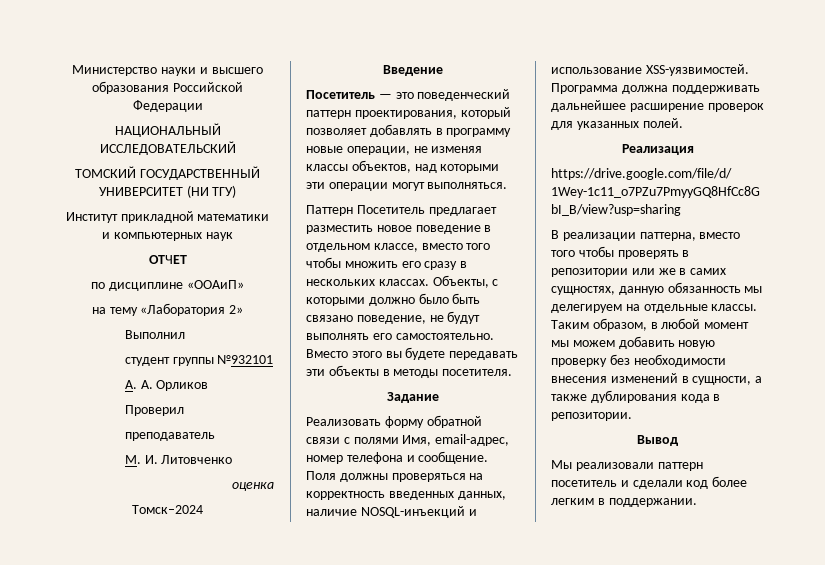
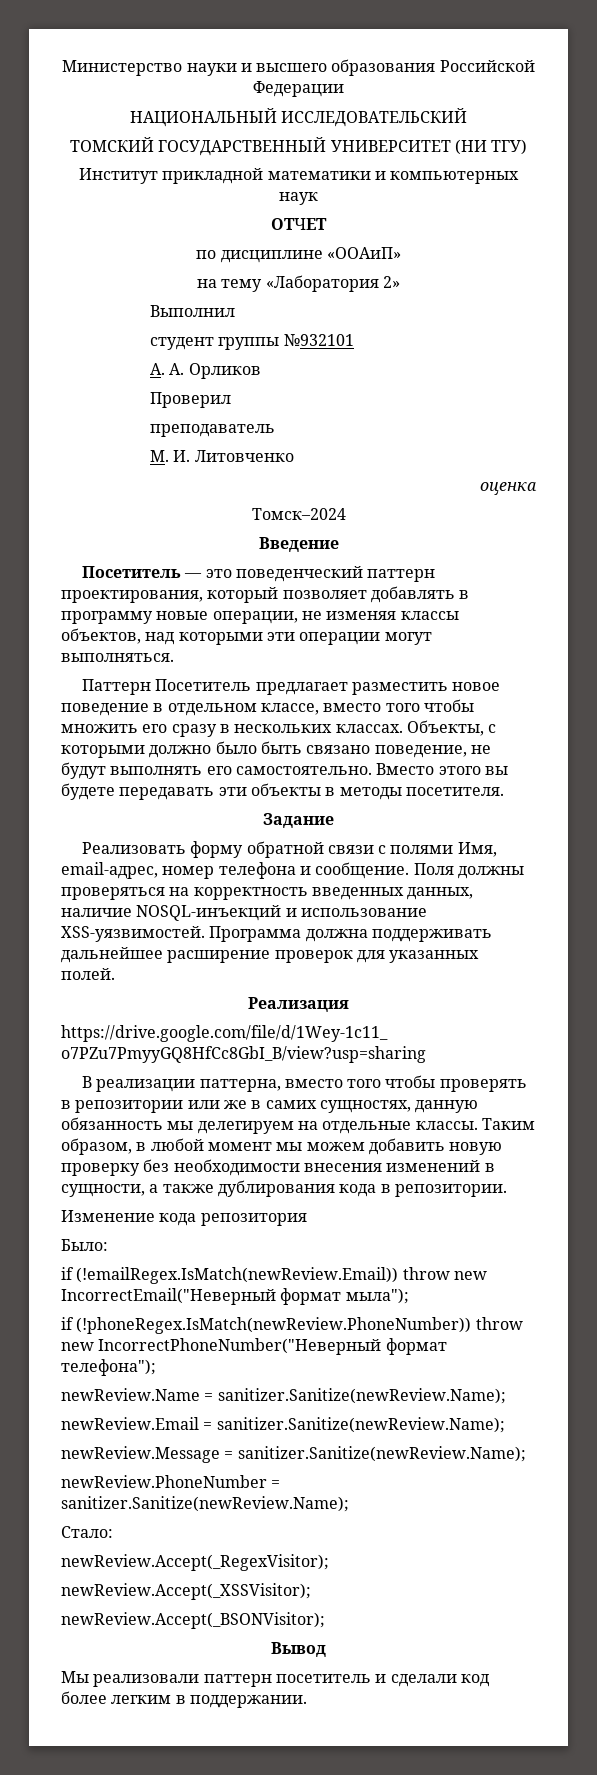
(632, 416) none -> [61,1210,307,1226] [61,1239,108,1251] [61,1267,487,1284] [61,1288,409,1305] [61,1317,523,1334] [61,1338,447,1355] [61,1359,156,1376] [61,1388,506,1404] [61,1417,505,1433] [61,1446,526,1463] [61,1475,281,1488] [61,1496,349,1512] [61,1526,113,1538] [61,1554,329,1571] [61,1583,311,1600] [61,1612,325,1629] // Изменение кода репозитория // Было: // if (!emailRegex.IsMatch(newReview.Email)) throw new IncorrectEmail("Неверный формат мыла"); // if (!phoneRegex.IsMatch(newReview.PhoneNumber)) throw new IncorrectPhoneNumber("Неверный формат телефона"); // newReview.Name = sanitizer.Sanitize(newReview.Name); // newReview.Email = sanitizer.Sanitize(newReview.Name); // newReview.Message = sanitizer.Sanitize(newReview.Name); // newReview.PhoneNumber = sanitizer.Sanitize(newReview.Name); // Стало: // newReview.Accept(_RegexVisitor); // newReview.Accept(_XSSVisitor); // newReview.Accept(_BSONVisitor);

